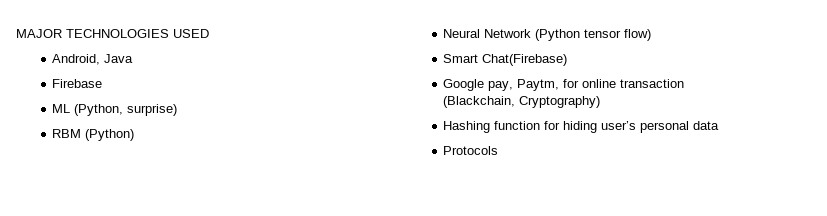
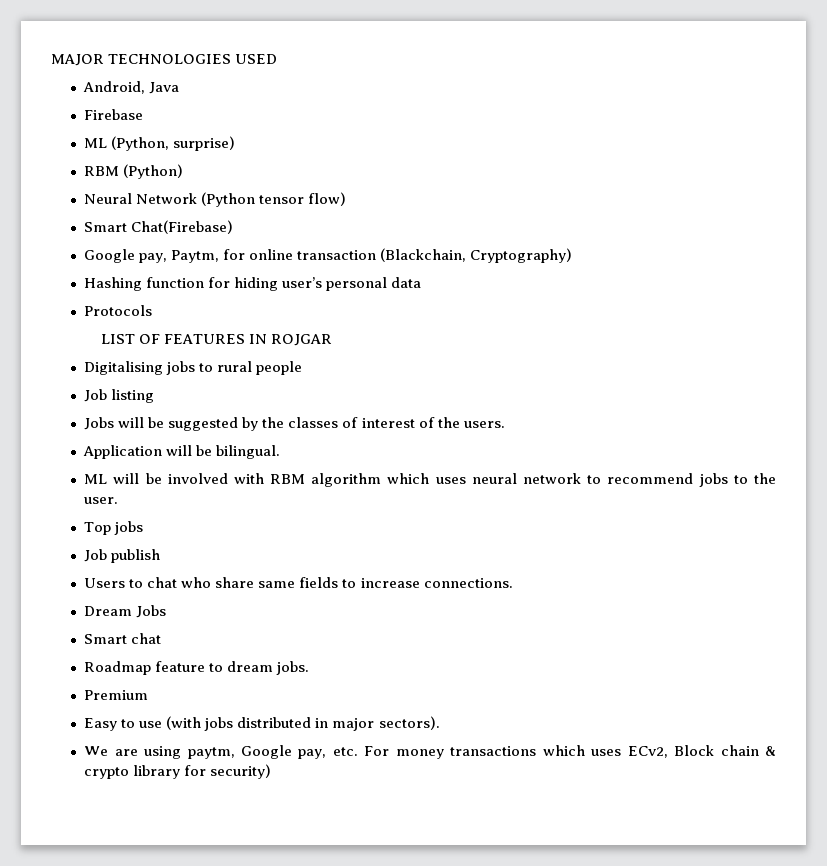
(499, 150) none -> [100,334,333,346] [84,361,303,375] [84,389,155,403] [84,417,505,431] [83,445,281,459] [84,473,776,487] [84,497,119,504] [84,521,144,535] [84,549,161,563] [84,577,513,588] [84,605,167,618] [84,633,162,644] [84,661,310,675] [84,690,149,700] [84,716,440,731] [84,745,776,759] [84,764,272,779] // LIST OF FEATURES IN ROJGAR // Digitalising jobs to rural people // Job listing // Jobs will be suggested by the classes of interest of the users. // Application will be bilingual. // ML will be involved with RBM algorithm which uses neural network to recommend jobs to the user. // Top jobs // Job publish // Users to chat who share same fields to increase connections. // Dream Jobs // Smart chat // Roadmap feature to dream jobs. // Premium // Easy to use (with jobs distributed in major sectors). // We are using paytm, Google pay, etc. For money transactions which uses ECv2, Block chain & crypto library for security)

